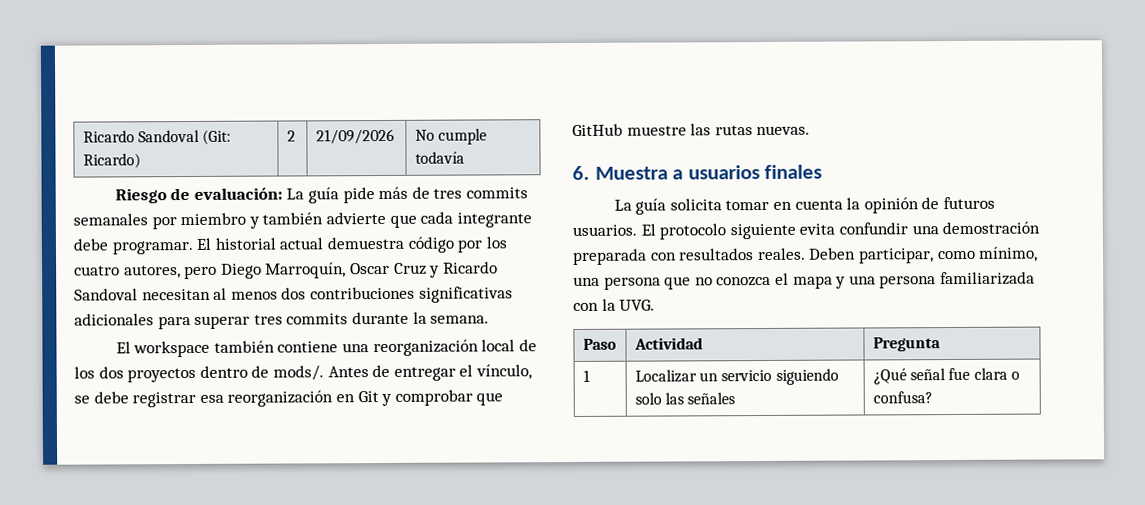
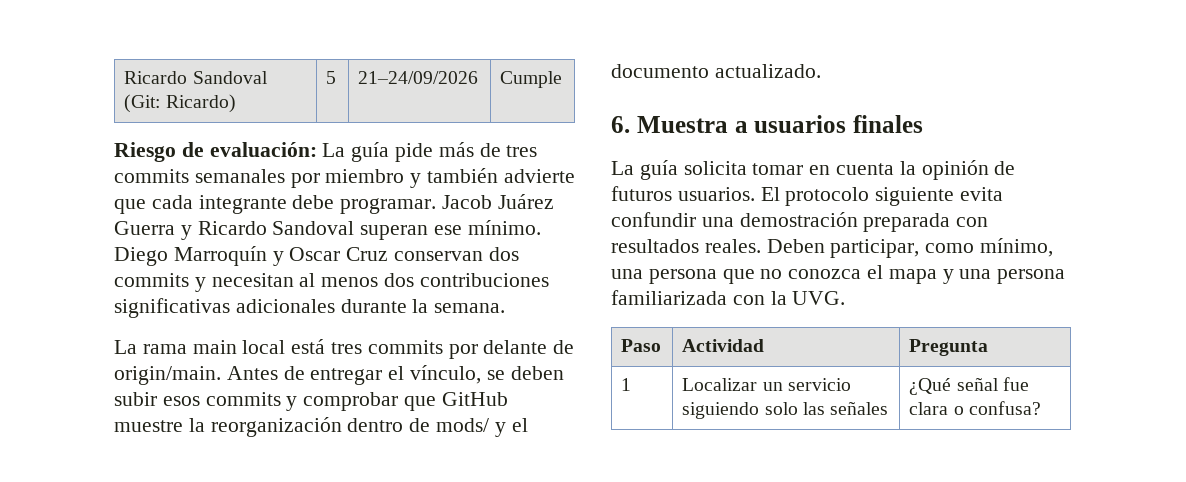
[286,130,296,142] [315,128,395,145] [414,128,488,145] [414,151,465,164] 2 | 21/09/2026 | No cumple todavía -> [326,71,337,84] [358,71,479,84] [500,71,563,88] 5 | 21–24/09/2026 | Cumple
[196,236,507,253] [74,261,498,280] [74,288,138,301] El historial actual demuestra código por los cuatro autores, pero Diego Marroquín, Oscar Cruz y Ricardo Sandoval -> [442,194,554,209] [114,220,541,240] [114,246,519,266] [114,273,206,292] Jacob Juárez Guerra y Ricardo Sandoval superan ese mínimo. Diego Marroquín y Oscar Cruz conservan dos commits y
[157,313,349,330] para superar tres commits -> (335, 306) none
[115,339,537,358] [74,365,324,383] El workspace también contiene una reorganización local de los dos proyectos dentro de mods/. -> [114,339,575,359] [114,366,221,385] La rama main local está tres commits por delante de origin/main.
[93,390,379,408] debe registrar esa reorganización en Git -> [510,366,564,380] [114,392,281,406] deben subir esos commits
[690,123,811,136] las rutas nuevas. -> [188,417,528,437] [611,64,821,78] la reorganización dentro de mods/ y el documento actualizado.

